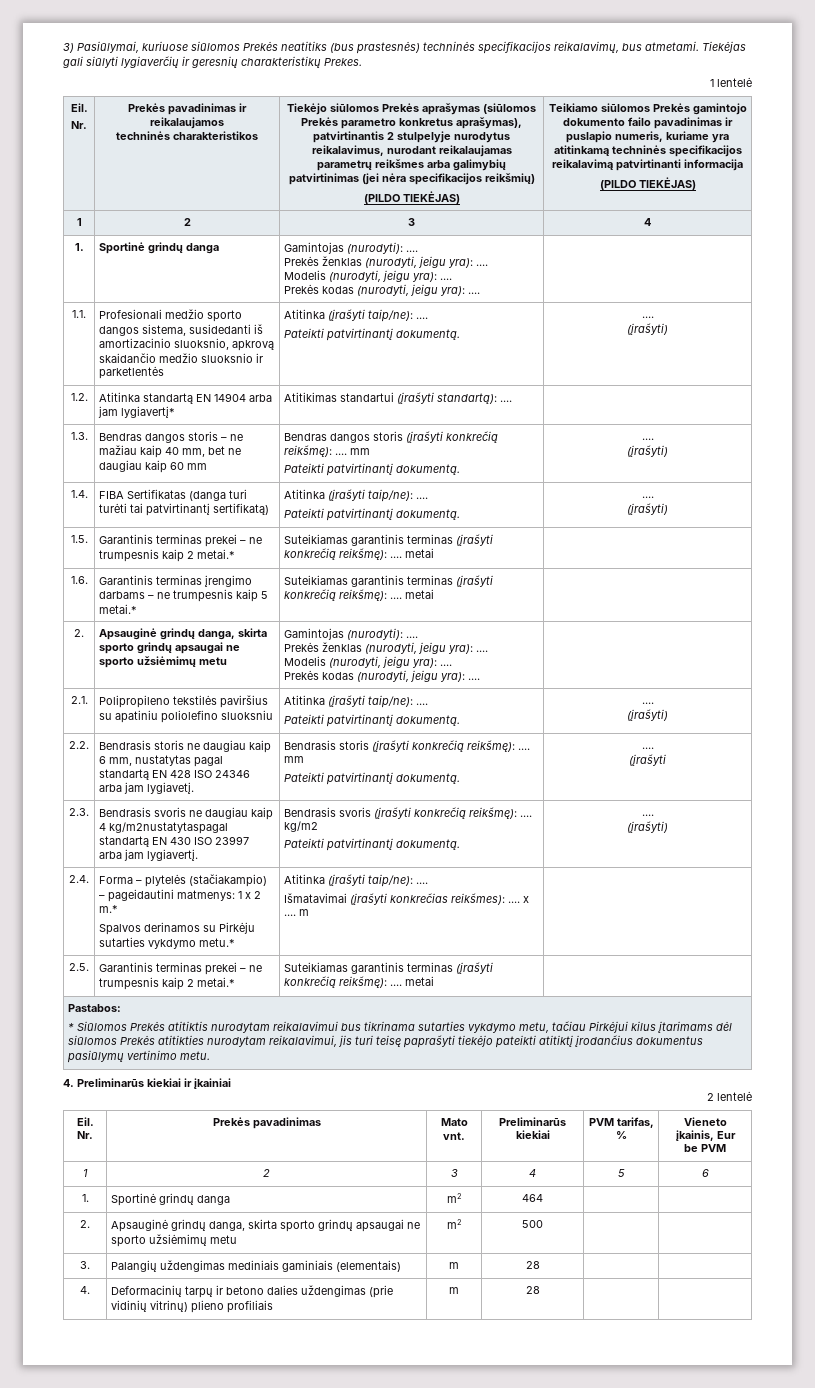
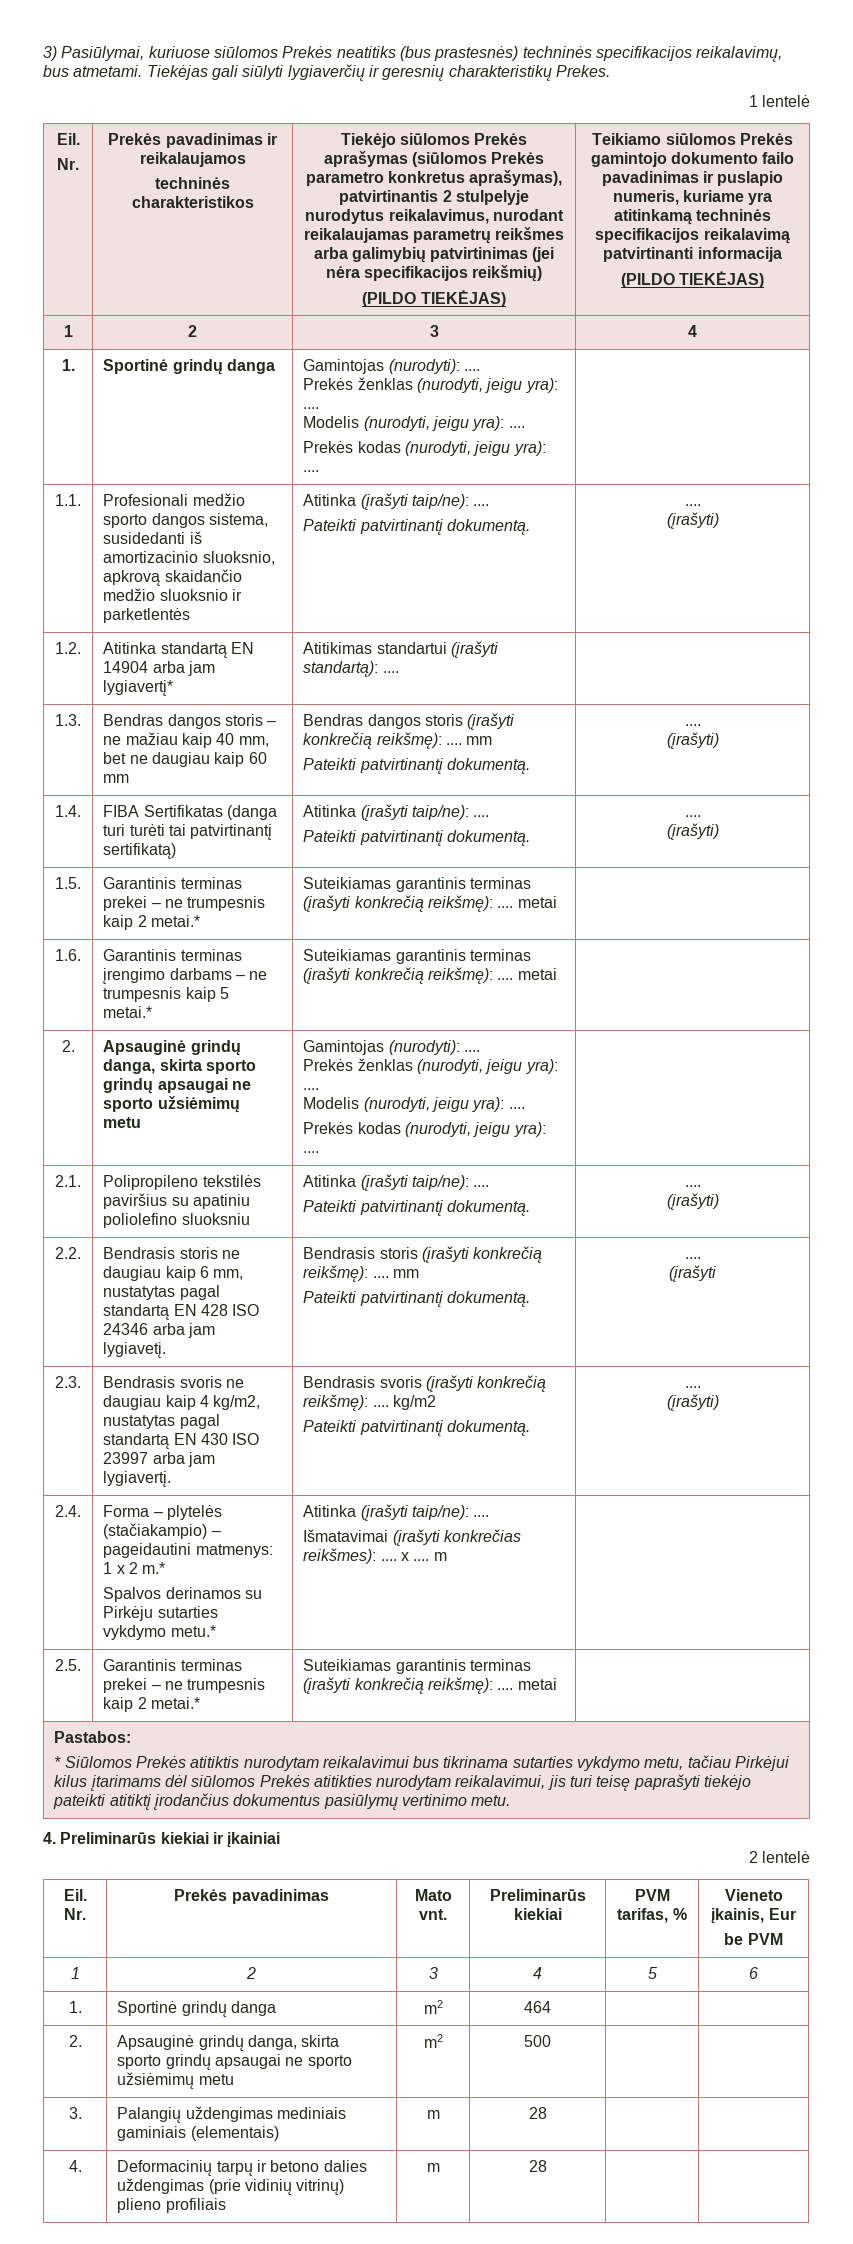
[109,822,229,834] kg/m2nustatytaspagal -> [213,1395,261,1410] [103,1414,220,1429] kg/m2, nustatytas pagal

